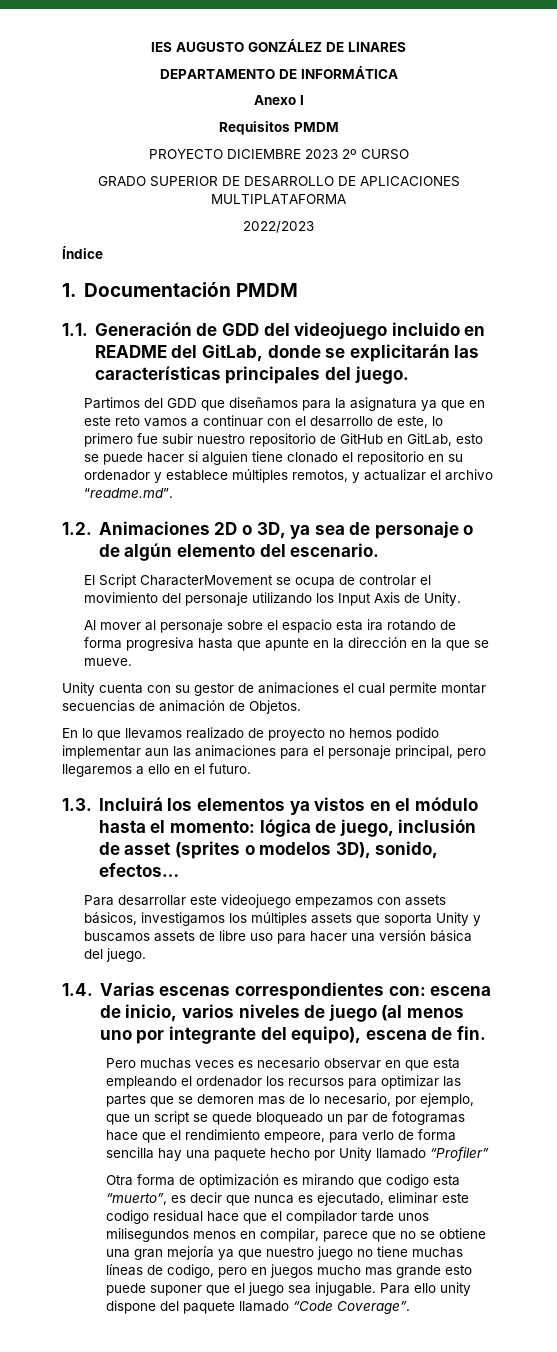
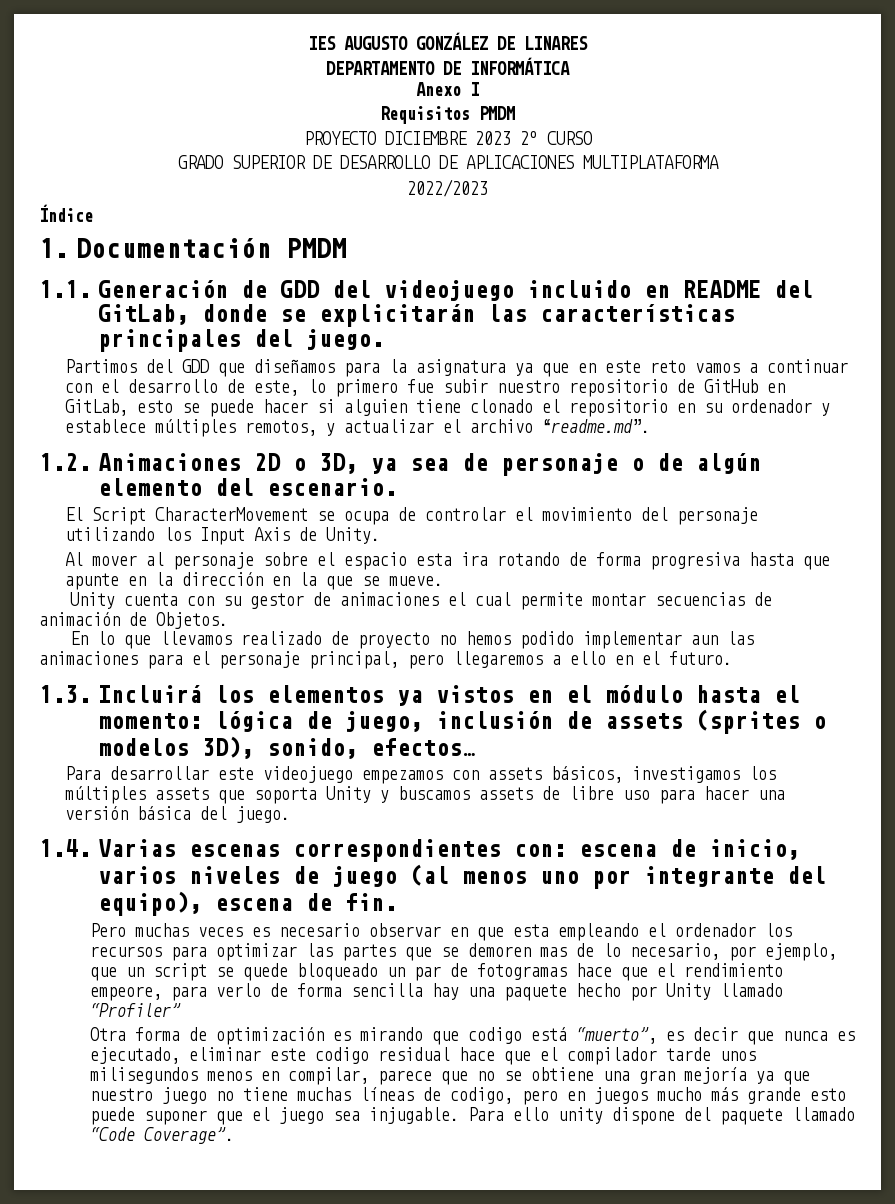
[124,842,171,855] asset -> [605,713,683,729] assets
[433,1175,461,1186] esta -> [531,1027,568,1041] está
[365,1267,393,1276] mas -> [711,1087,739,1101] más

